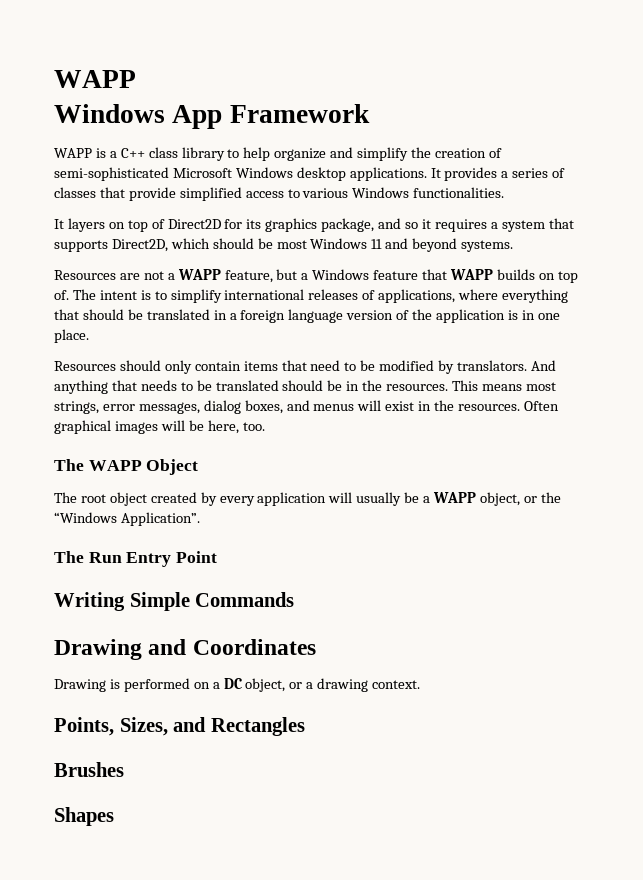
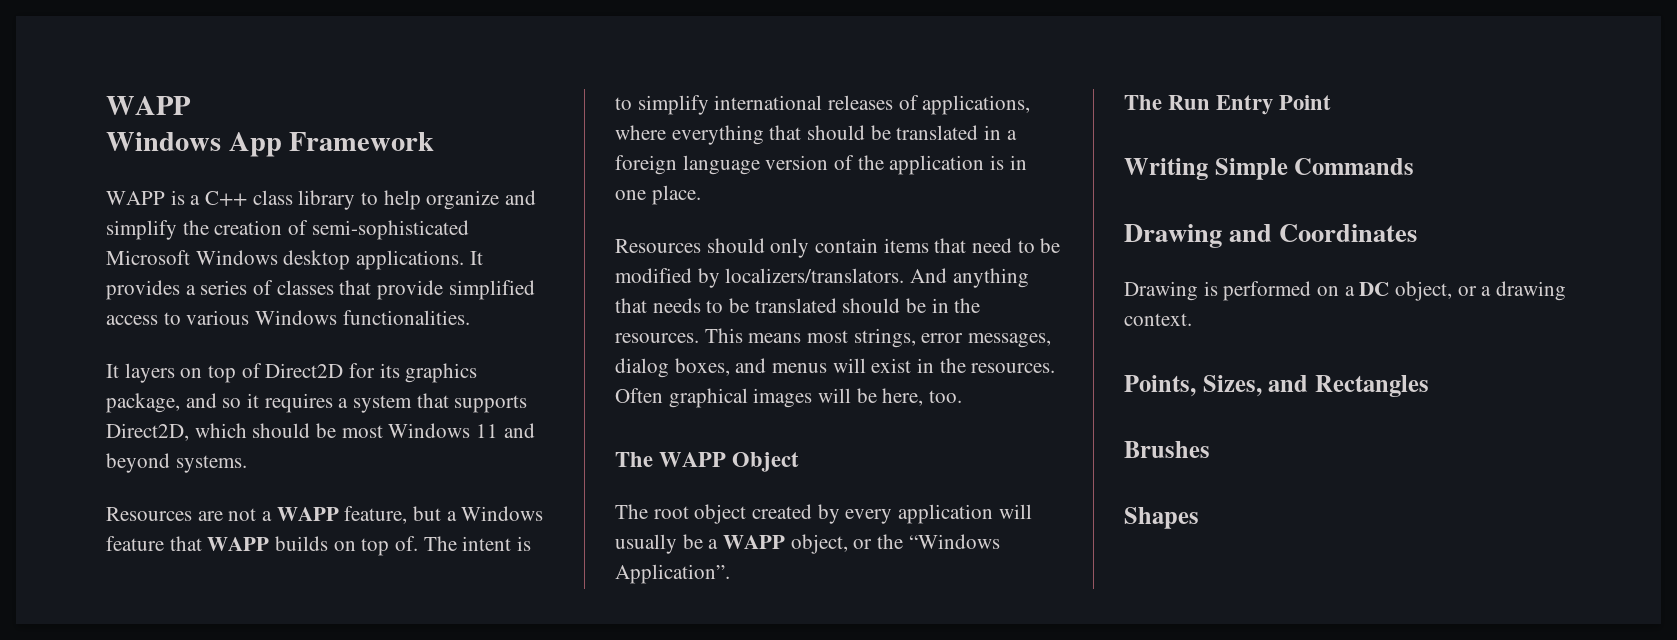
[457,360,528,371] translators. -> [725,268,905,283] localizers/translators.

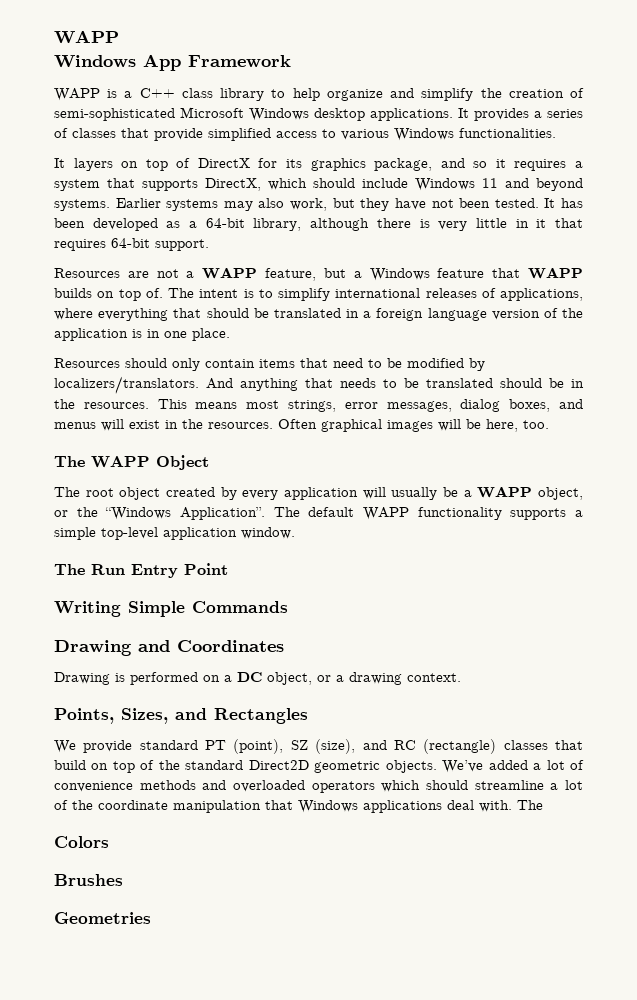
[265,363,344,378] Direct2D -> [197,158,250,168] DirectX
[106,423,383,441] Direct2D, which should be most -> [205,178,408,191] DirectX, which should include
(247, 464) none -> [115,198,584,211] [54,218,583,231] [54,238,209,251] Earlier systems may also work, but they have not been tested. It has been developed as a 64-bit library, although there is very little in it that requires 64-bit support.
(730, 574) none -> [273,507,583,520] [54,527,295,540] The default WAPP functionality supports a simple top-level application window.
(1429, 386) none -> [54,739,583,754] [54,760,584,773] [54,780,584,793] [54,800,543,813] [54,836,109,848] // We provide standard PT (point), SZ (size), and RC (rectangle) classes that build on top of the standard Direct2D geometric objects. We’ve added a lot of convenience methods and overloaded operators which should streamline a lot of the coordinate manipulation that Windows applications deal with. The // Colors
[1124,507,1199,529] Shapes -> [54,912,151,924] Geometries

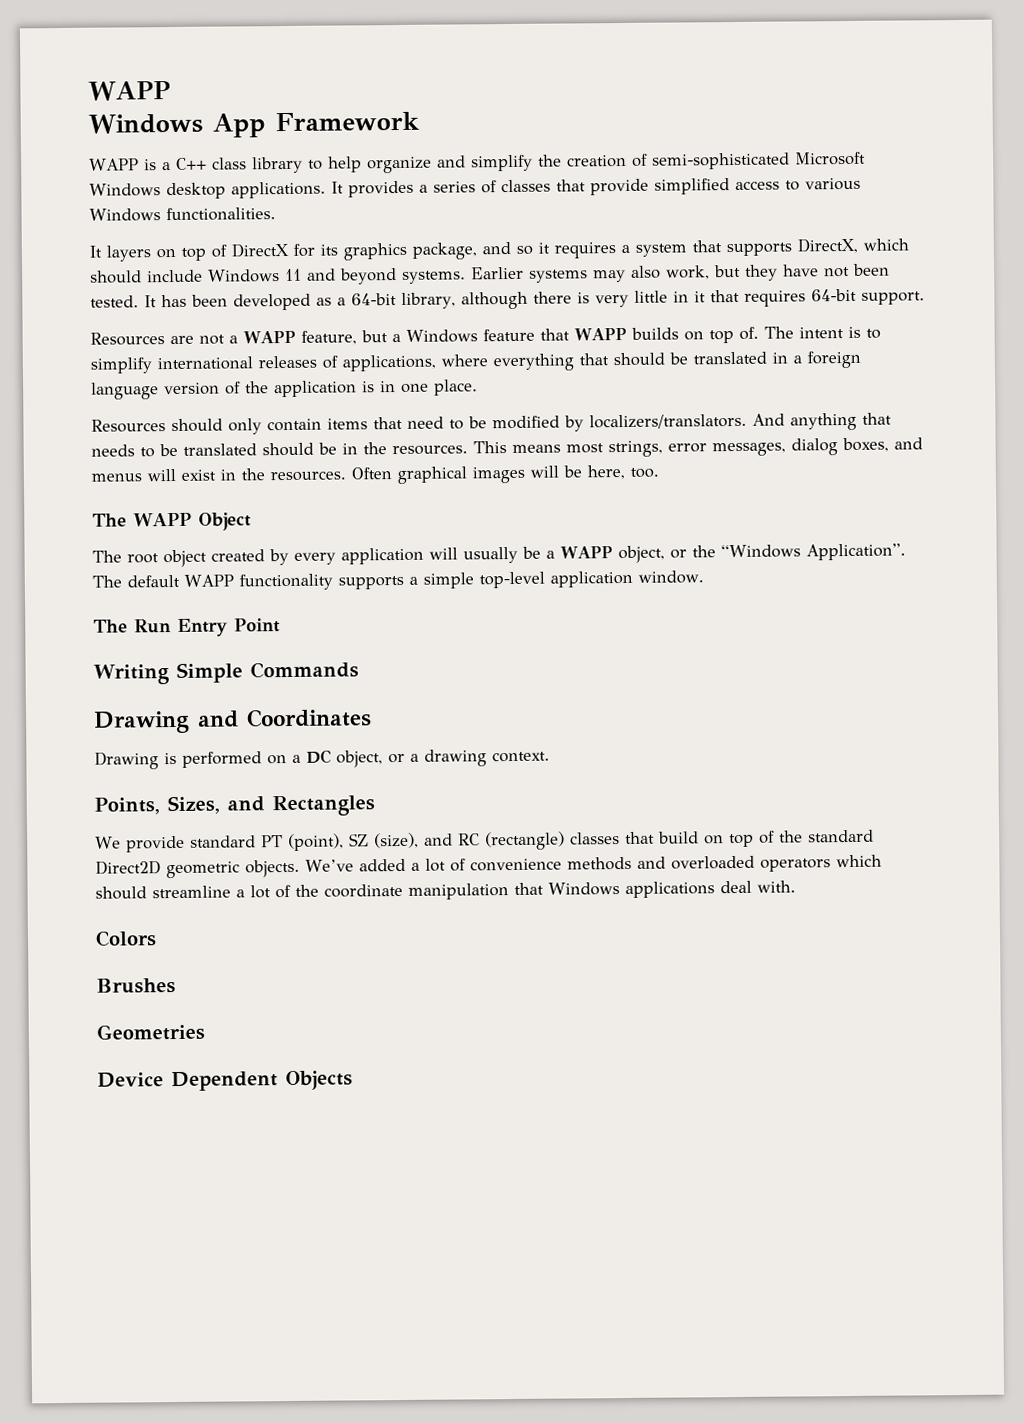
[517,800,543,810] The -> (796, 886) none
(151, 918) none -> [97,1070,353,1092] // Device Dependent Objects

